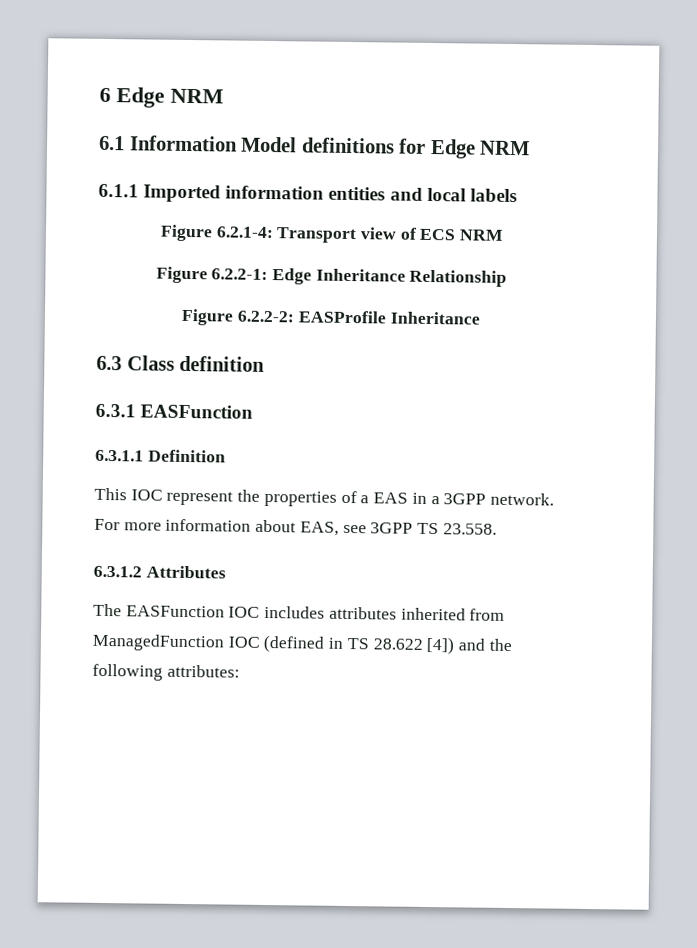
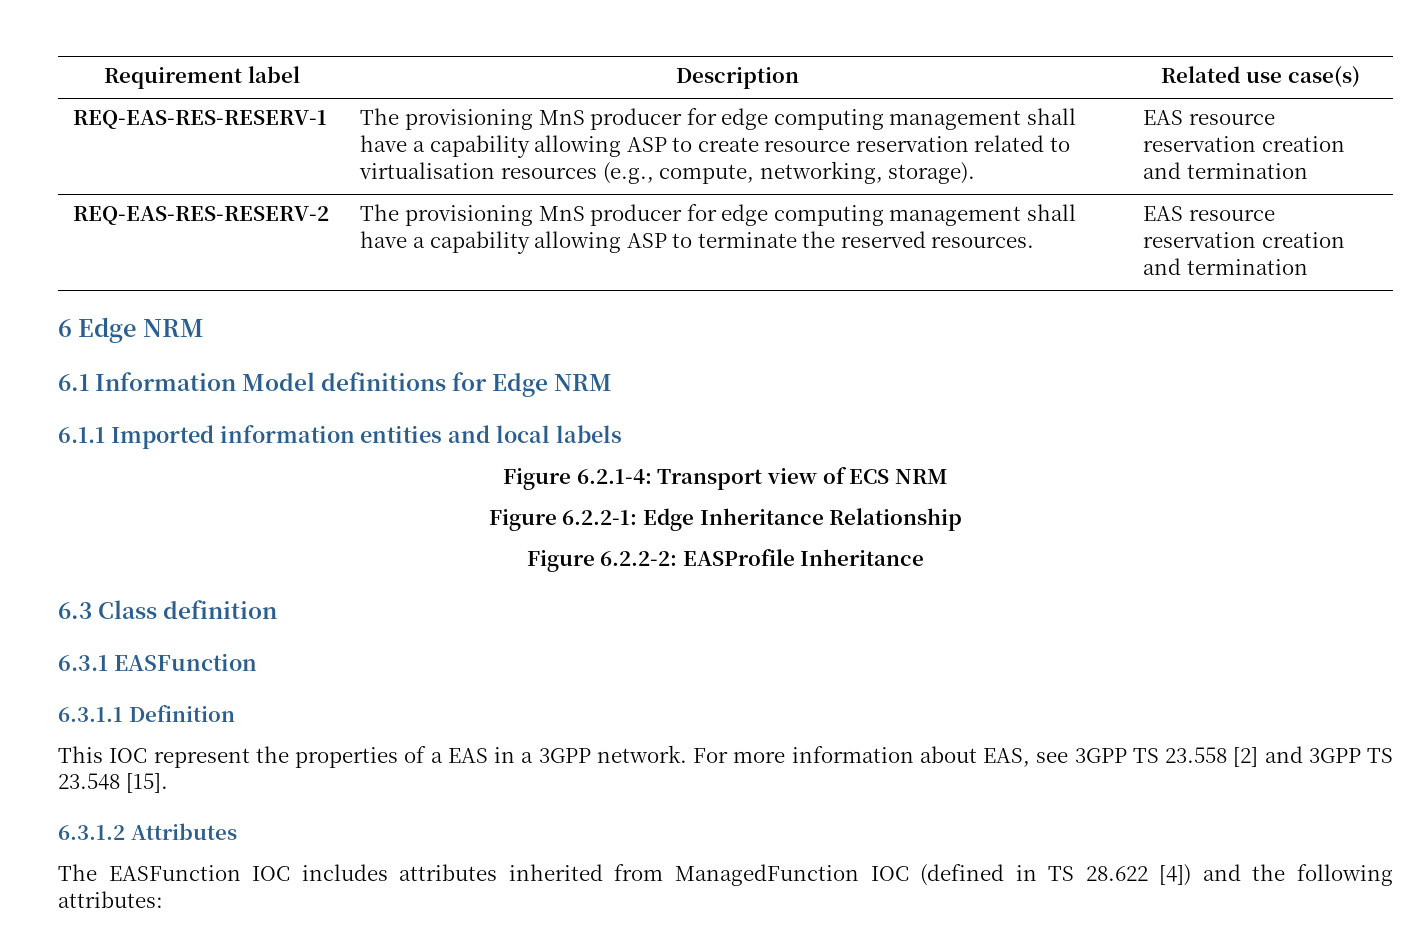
(99, 95) none -> [104,66,300,89] [675,67,799,89] [1161,66,1360,88] [73,110,328,129] [360,108,1076,130] [360,135,1070,158] [359,161,976,184] [1143,110,1275,125] [1143,136,1345,152] [1143,162,1308,179] [73,206,330,225] [360,204,1076,226] [360,231,1035,254] [1143,206,1275,221] [1143,232,1345,248] [1143,258,1308,275] Requirement label | Description | Related use case(s) // REQ-EAS-RES-RESERV-1 | The provisioning MnS producer for edge computing management shall have a capability allowing ASP to create resource reservation related to virtualisation resources (e.g., compute, networking, storage). | EAS resource reservation creation and termination // REQ-EAS-RES-RESERV-2 | The provisioning MnS producer for edge computing management shall have a capability allowing ASP to terminate the reserved resources. | EAS resource reservation creation and termination //
[442,523,497,535] 23.558. -> [1165,746,1393,767] [58,773,168,793] 23.558 [2] and 3GPP TS 23.548 [15].

